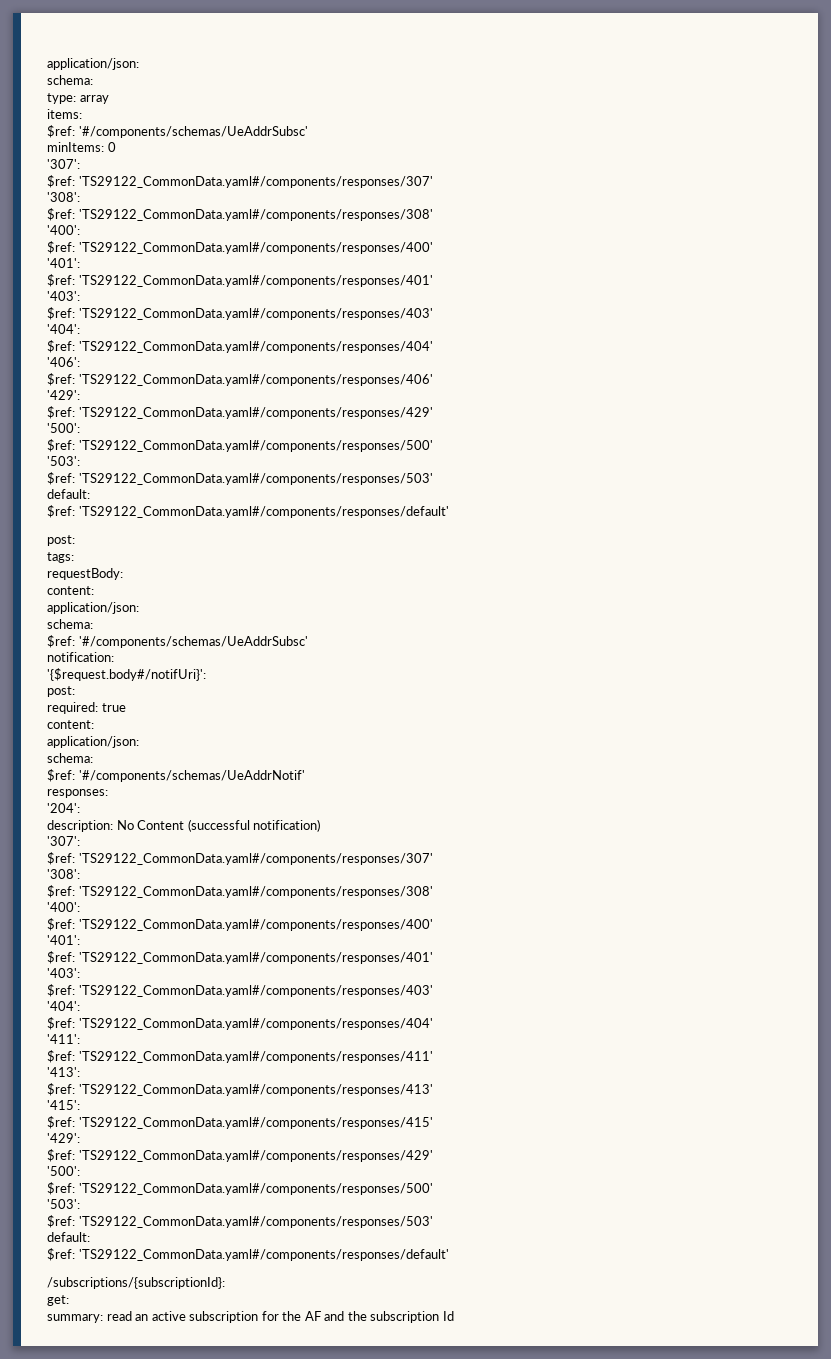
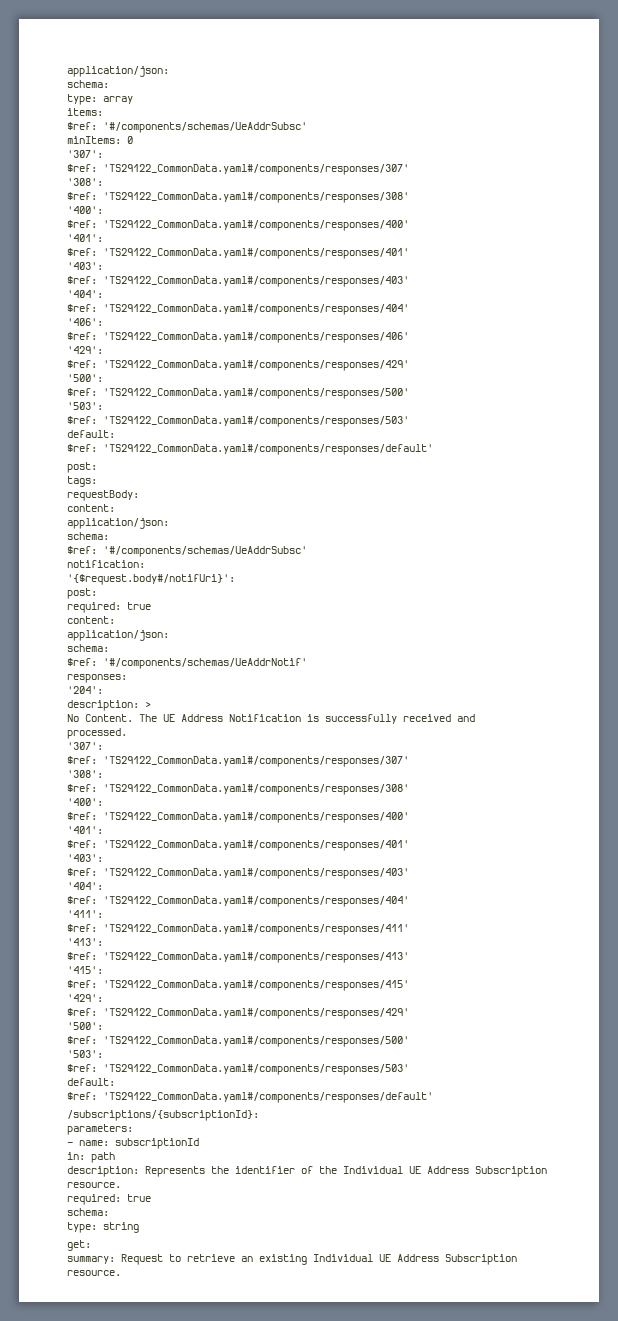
[116,819,321,832] No Content (successful notification) -> [145,701,151,708] [67,714,475,724] [67,728,127,739] > // No Content. The UE Address Notification is successfully received and // processed.
[47,1295,69,1306] [47,1311,454,1323] get: // summary: read an active subscription for the AF and the subscription Id -> [67,1124,133,1135] [67,1138,199,1149] [67,1152,115,1163] [67,1166,547,1177] [67,1182,121,1188] [67,1194,151,1205] [67,1208,109,1216] [67,1222,139,1233] [67,1240,91,1251] [67,1254,517,1265] [67,1270,121,1276] parameters: // - name: subscriptionId // in: path // description: Represents the identifier of the Individual UE Address Subscription resource. // required: true // schema: // type: string // get: // summary: Request to retrieve an existing Individual UE Address Subscription resource.

